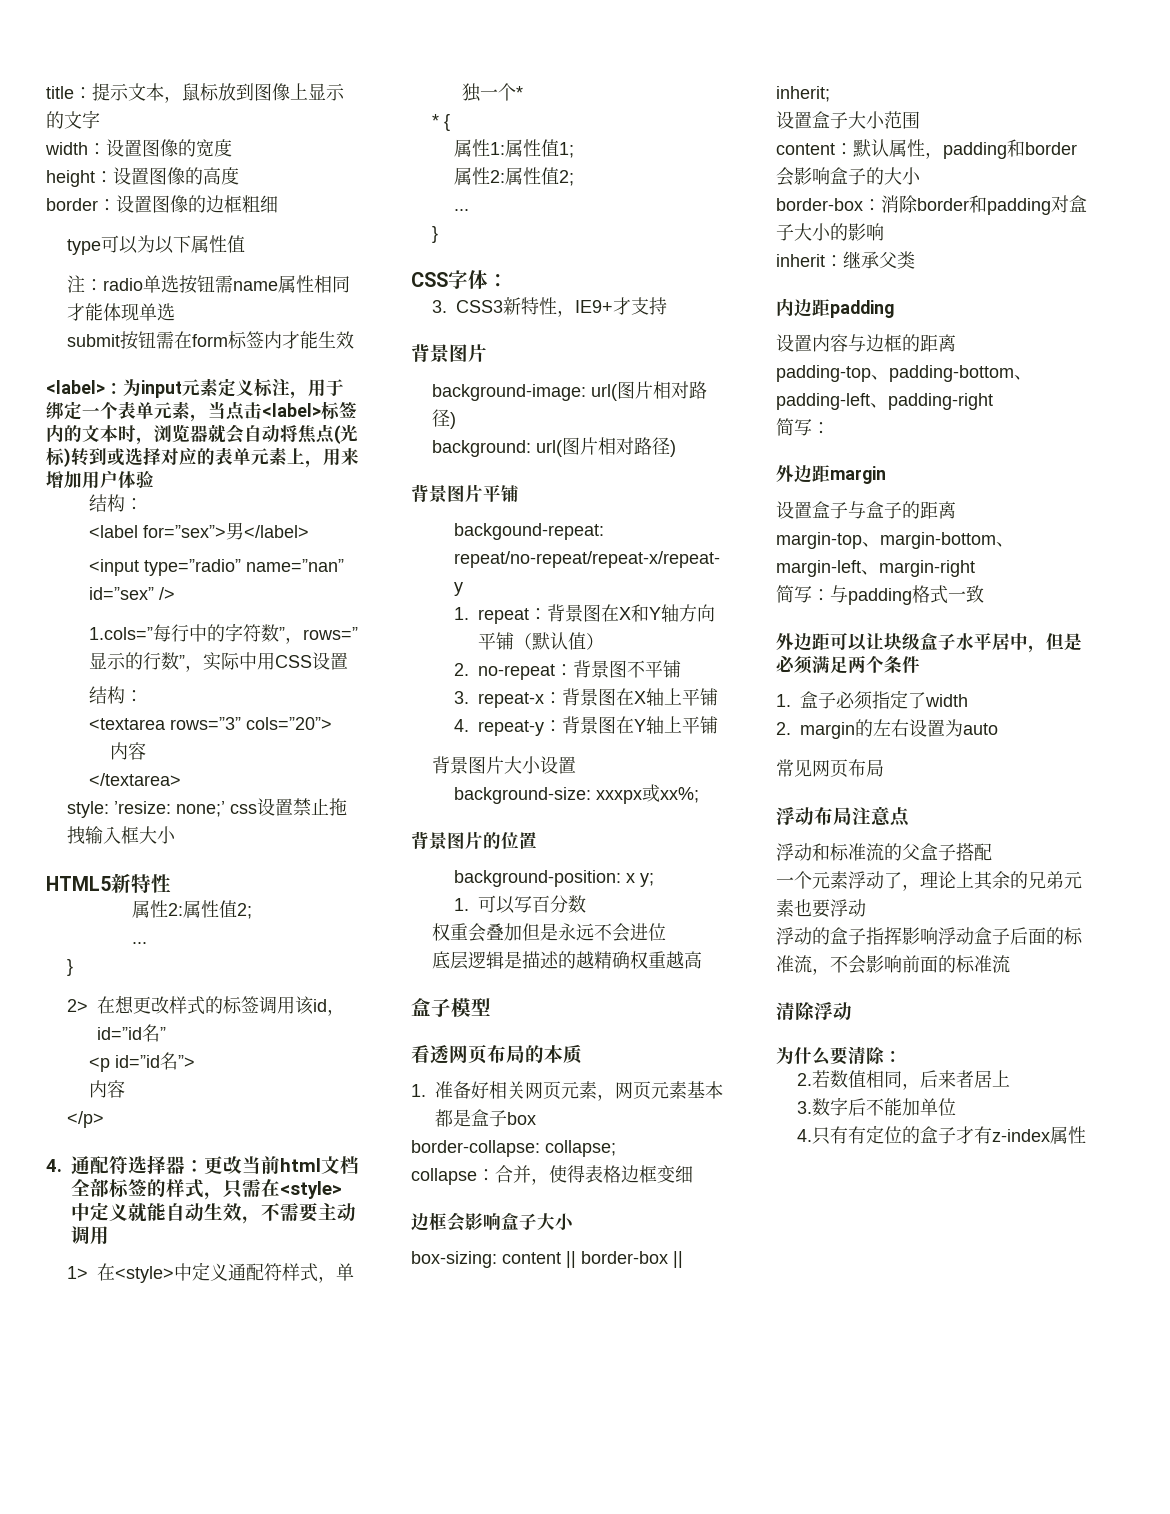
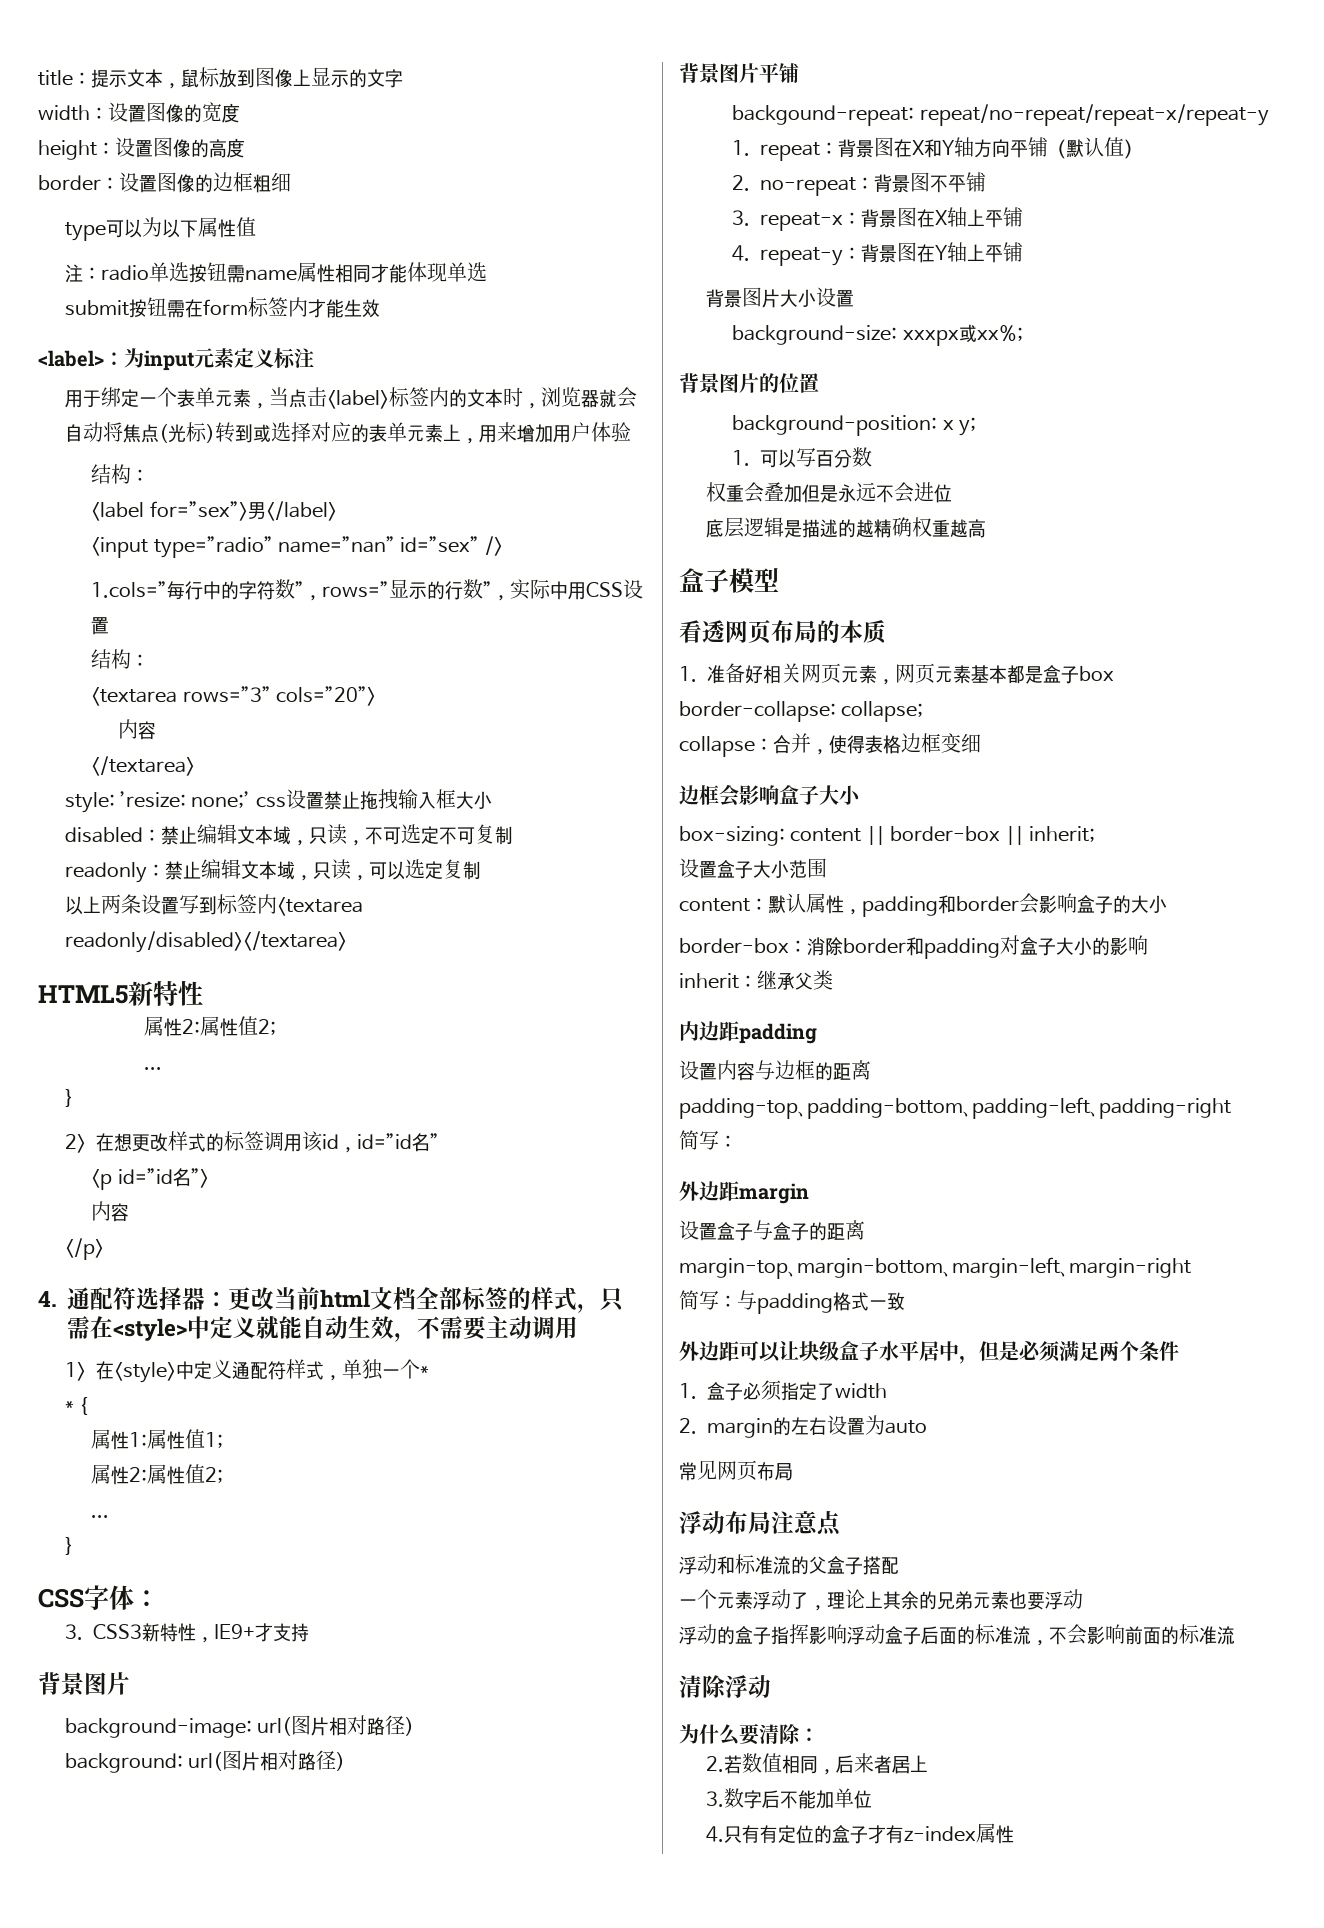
[290,391,308,399] ， -> (314, 358) //
(177, 835) none -> [64,824,513,846] [64,859,481,883] [64,894,363,916] [64,931,347,953] // disabled：禁止编辑文本域，只读，不可选定不可复制 // readonly：禁止编辑文本域，只读，可以选定复制 // 以上两条设置写到标签内<textarea readonly/disabled></textarea>

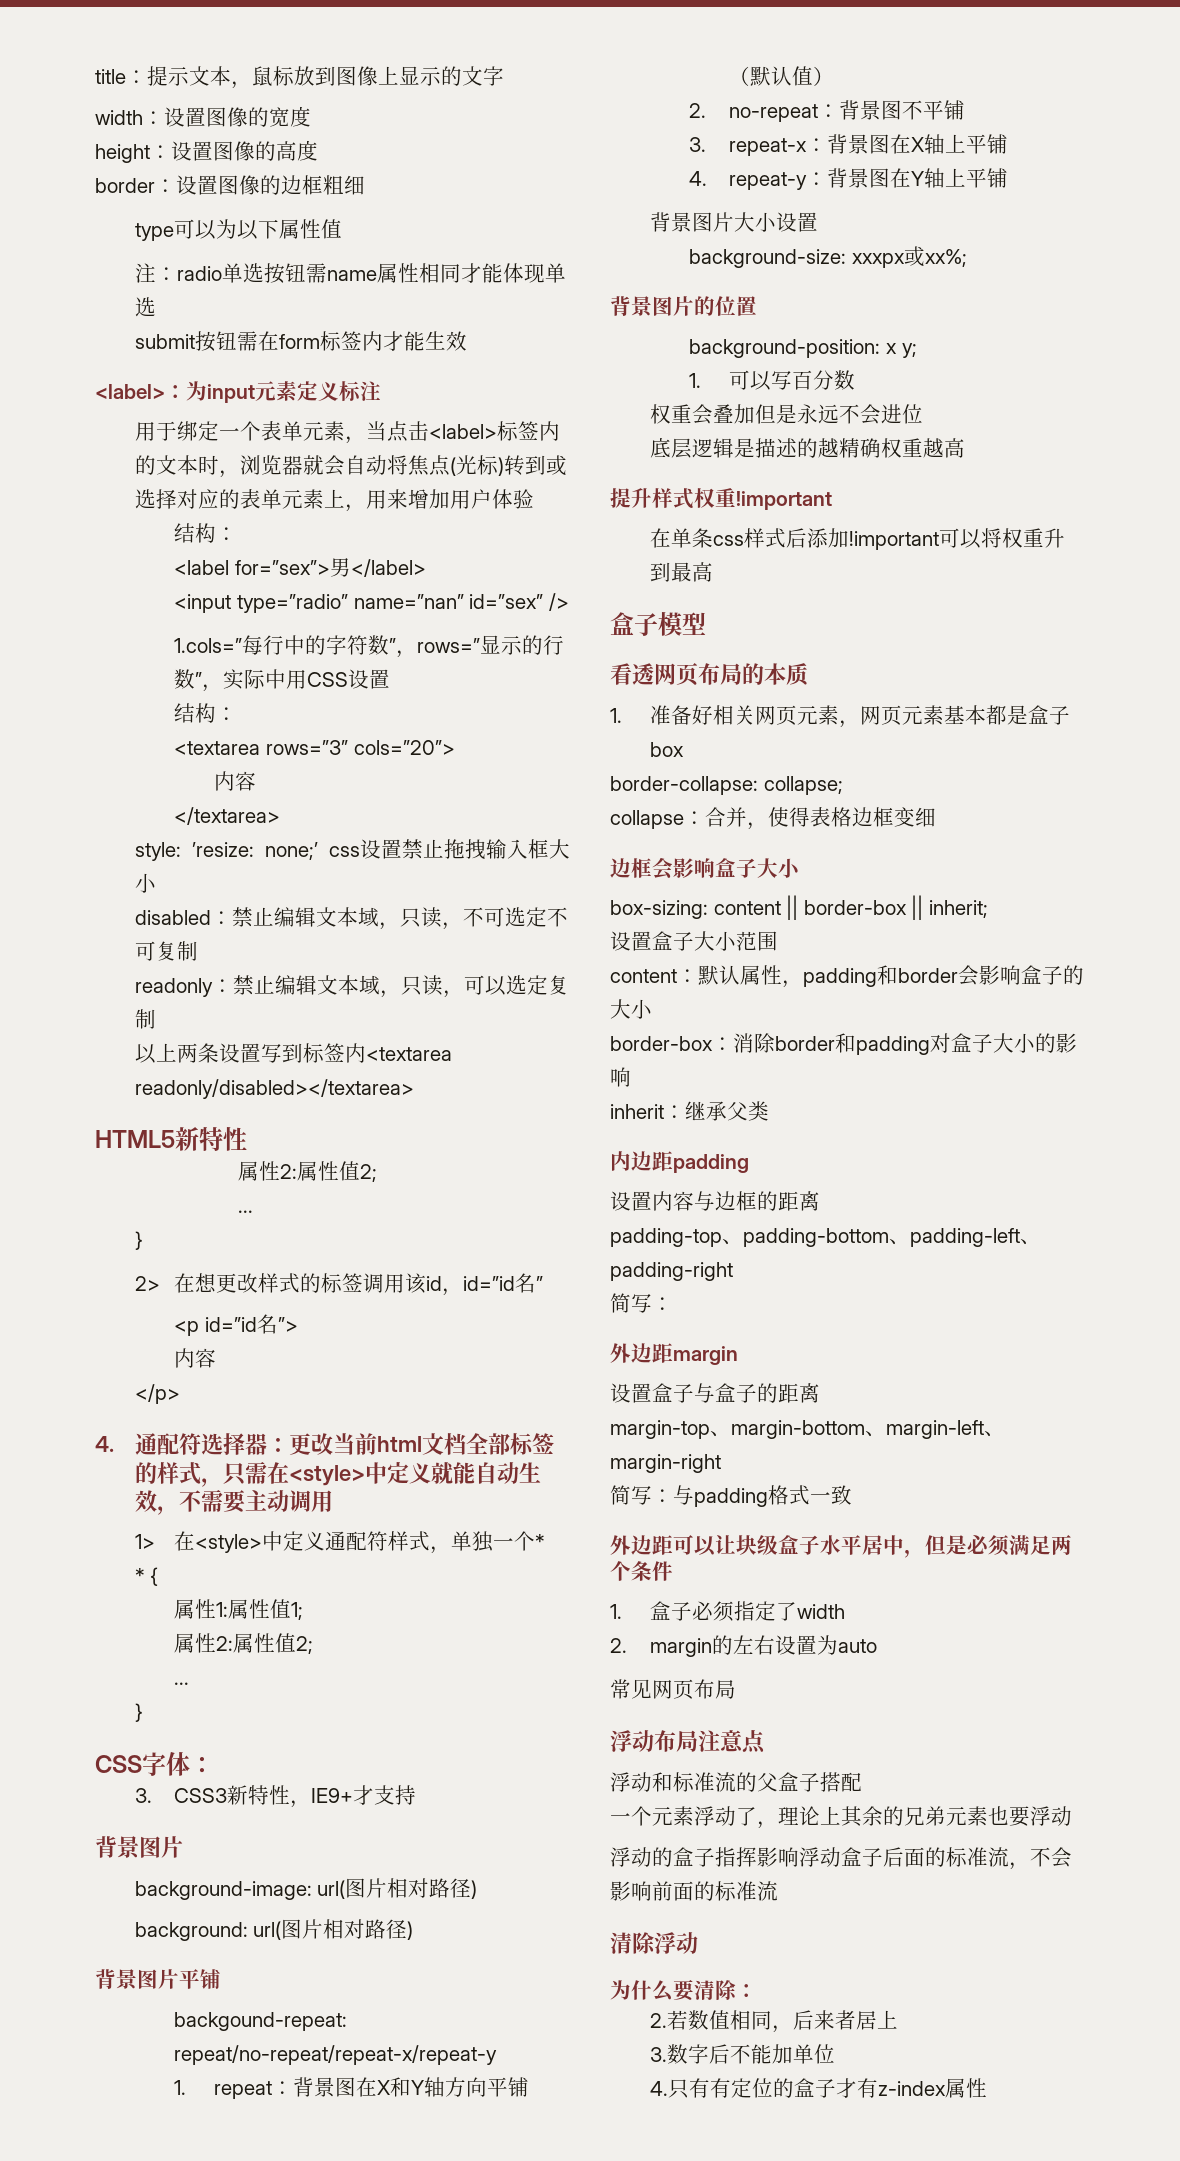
(986, 528) none -> [610,488,832,510] [649,528,1065,550] [649,562,713,582] // 提升样式权重!important // 在单条css样式后添加!important可以将权重升到最高

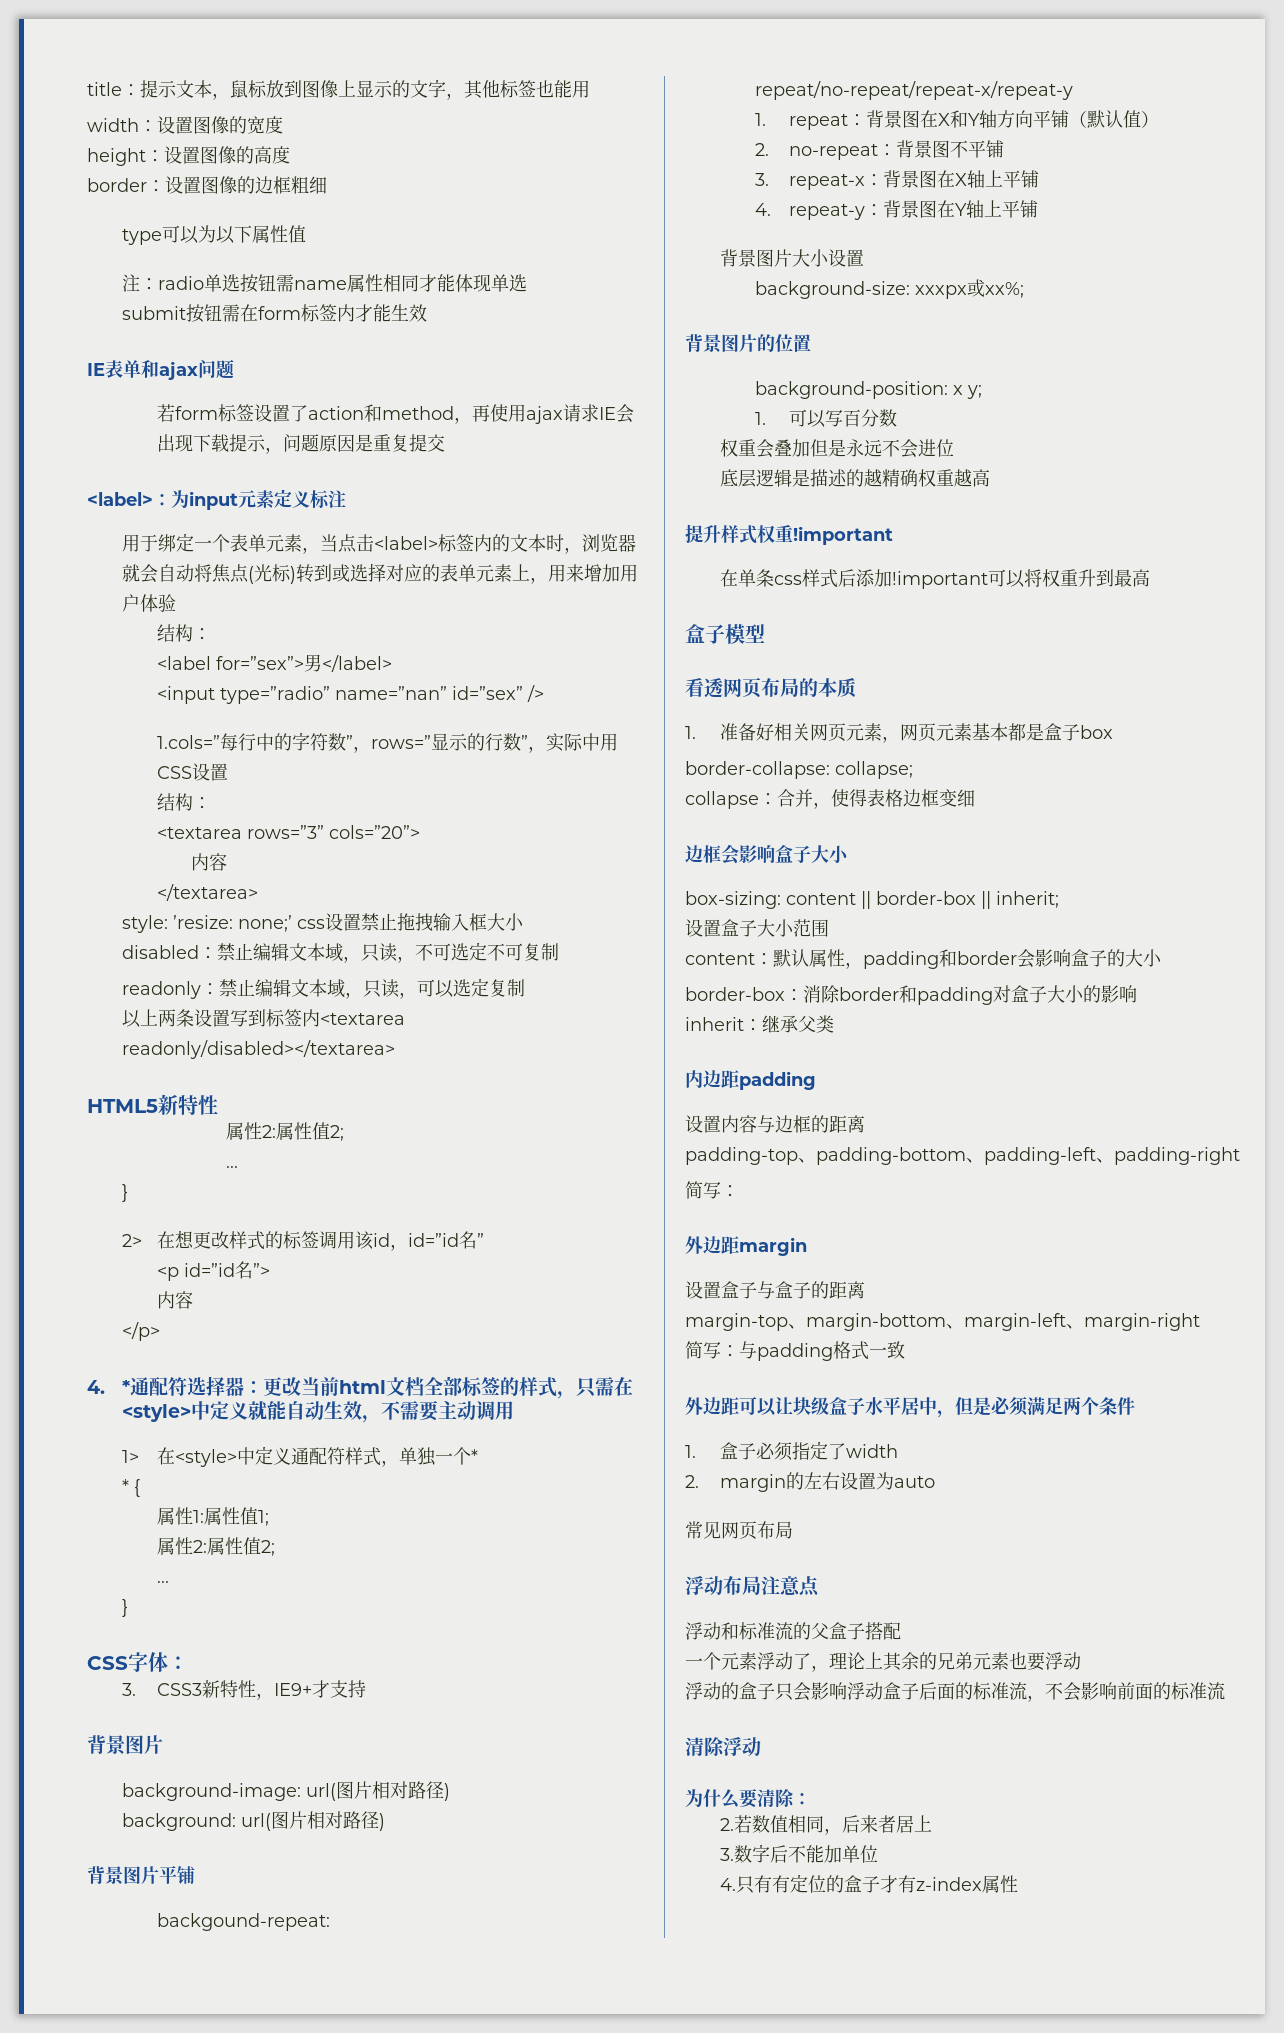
(504, 76) none -> [446,80,590,100] ，其他标签也能用
(467, 341) none -> [87,359,234,380] [156,404,634,424] [156,434,445,454] // IE表单和ajax问题 // 若form标签设置了action和method，再使用ajax请求IE会出现下载提示，问题原因是重复提交
(114, 1444) none -> [121,1380,130,1394] *
[715,1847,757,1867] 指挥 -> [775,1682,811,1701] 只会

